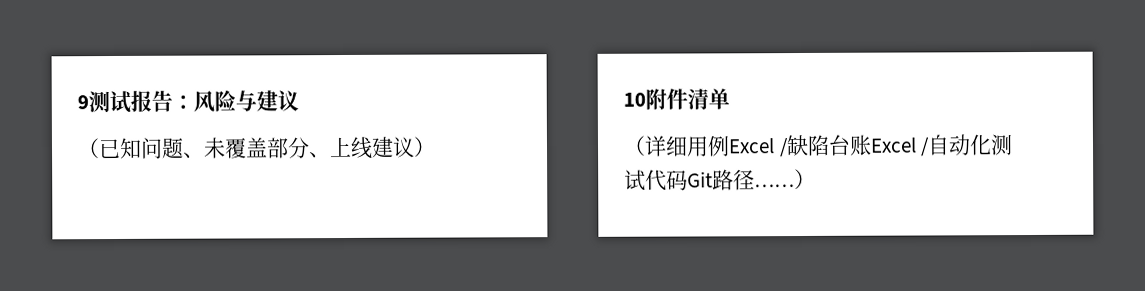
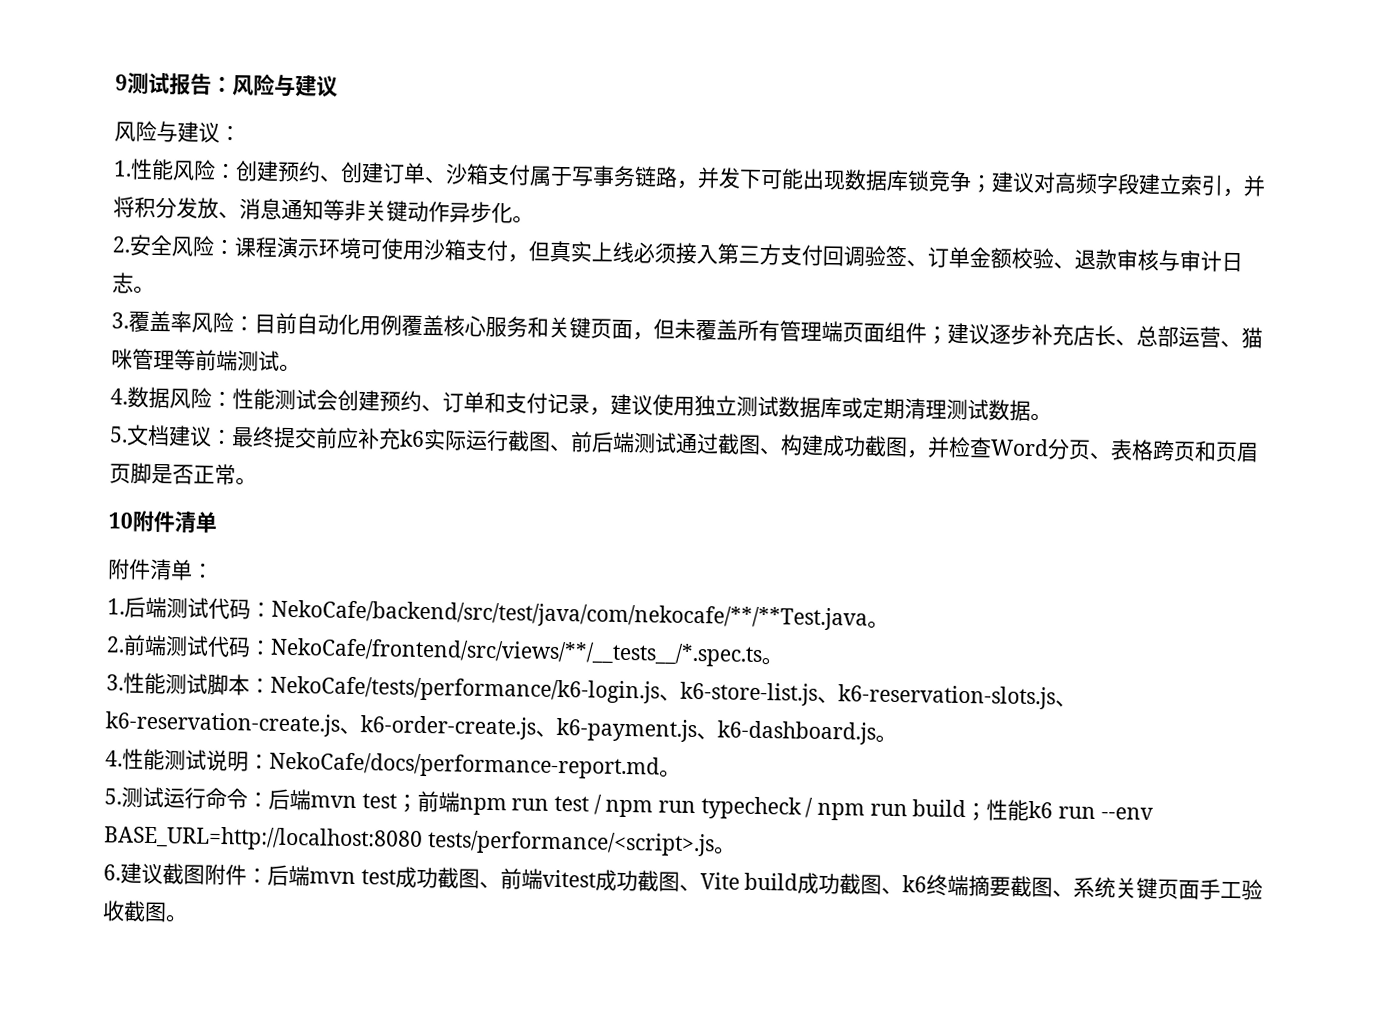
[77,136,436,159] [623,88,730,110] [623,134,1014,158] [624,168,816,191] （已知问题、未覆盖部分、上线建议） // 10附件清单 // （详细用例Excel /缺陷台账Excel /自动化测试代码Git路径……） -> [114,120,241,143] [113,158,1266,198] [113,196,534,224] [112,234,1243,273] [112,272,155,294] [111,310,1263,349] [111,348,301,373] [110,386,1052,422] [109,424,1259,463] [109,462,257,486] [108,510,217,534] [107,558,214,581] [107,596,889,631] [106,634,783,668] [106,672,1077,710] [105,711,897,745] [105,748,681,780] [104,786,1154,822] [103,825,736,857] [103,862,1264,901] [102,900,187,923] 风险与建议： // 1.性能风险：创建预约、创建订单、沙箱支付属于写事务链路，并发下可能出现数据库锁竞争；建议对高频字段建立索引，并将积分发放、消息通知等非关键动作异步化。 // 2.安全风险：课程演示环境可使用沙箱支付，但真实上线必须接入第三方支付回调验签、订单金额校验、退款审核与审计日志。 // 3.覆盖率风险：目前自动化用例覆盖核心服务和关键页面，但未覆盖所有管理端页面组件；建议逐步补充店长、总部运营、猫咪管理等前端测试。 // 4.数据风险：性能测试会创建预约、订单和支付记录，建议使用独立测试数据库或定期清理测试数据。 // 5.文档建议：最终提交前应补充k6实际运行截图、前后端测试通过截图、构建成功截图，并检查Word分页、表格跨页和页眉页脚是否正常。 // 10附件清单 // 附件清单： // 1.后端测试代码：NekoCafe/backend/src/test/java/com/nekocafe/**/**Test.java。 // 2.前端测试代码：NekoCafe/frontend/src/views/**/__tests__/*.spec.ts。 // 3.性能测试脚本：NekoCafe/tests/performance/k6-login.js、k6-store-list.js、k6-reservation-slots.js、k6-reservation-create.js、k6-order-create.js、k6-payment.js、k6-dashboard.js。 // 4.性能测试说明：NekoCafe/docs/performance-report.md。 // 5.测试运行命令：后端mvn test；前端npm run test / npm run typecheck / npm run build；性能k6 run --env BASE_URL=http://localhost:8080 tests/performance/<script>.js。 // 6.建议截图附件：后端mvn test成功截图、前端vitest成功截图、Vite build成功截图、k6终端摘要截图、系统关键页面手工验收截图。

